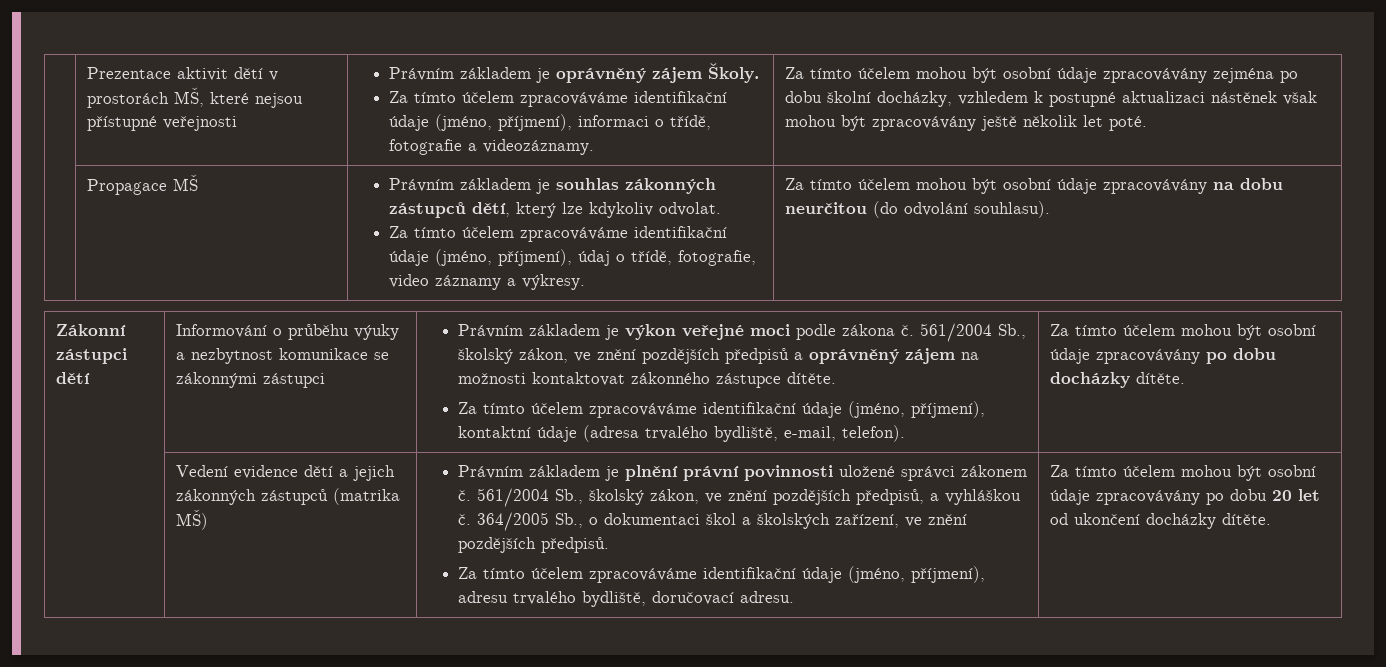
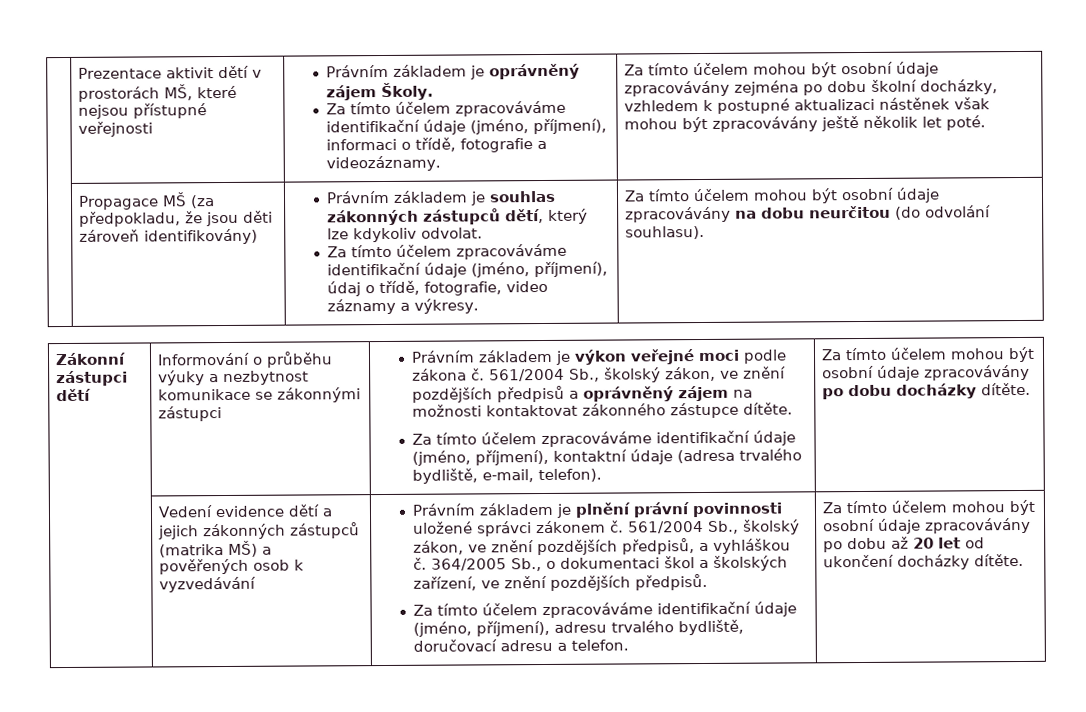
(198, 182) none -> [190,195,216,209] [79,210,274,227] [79,228,259,245] (za předpokladu, že jsou děti zároveň identifikovány)
(208, 519) none -> [262,546,273,555] [159,558,305,575] [159,576,257,593] a pověřených osob k vyzvedávání
[740,591,795,603] adresu. -> [499,639,629,652] adresu a telefon.
(1267, 495) none -> [891,536,910,549] až

